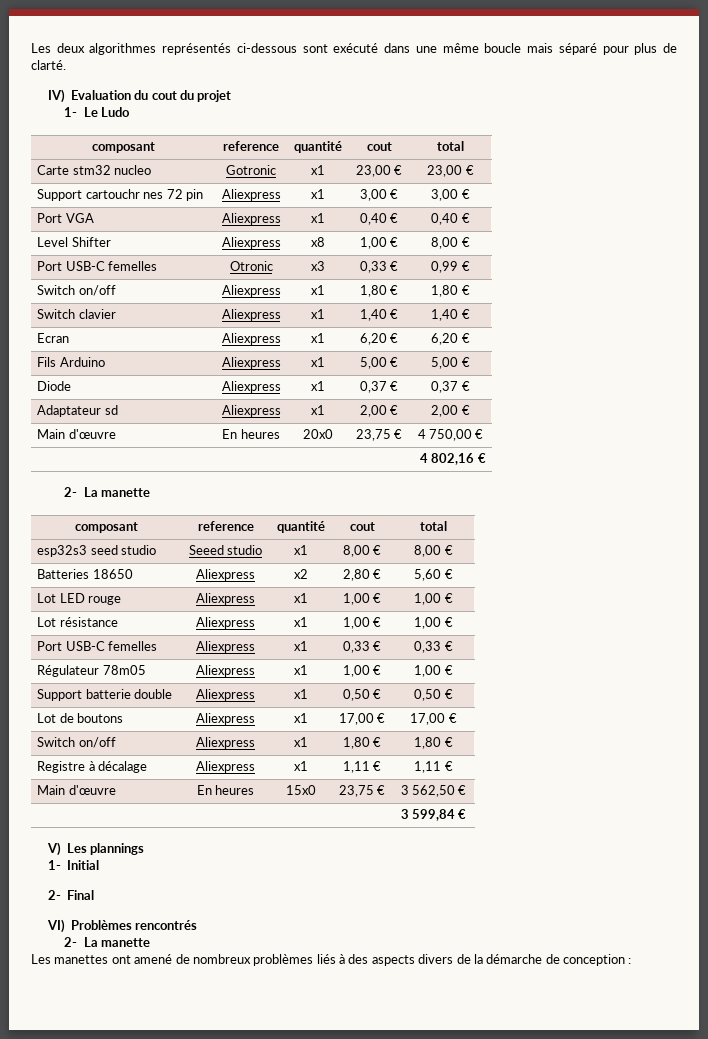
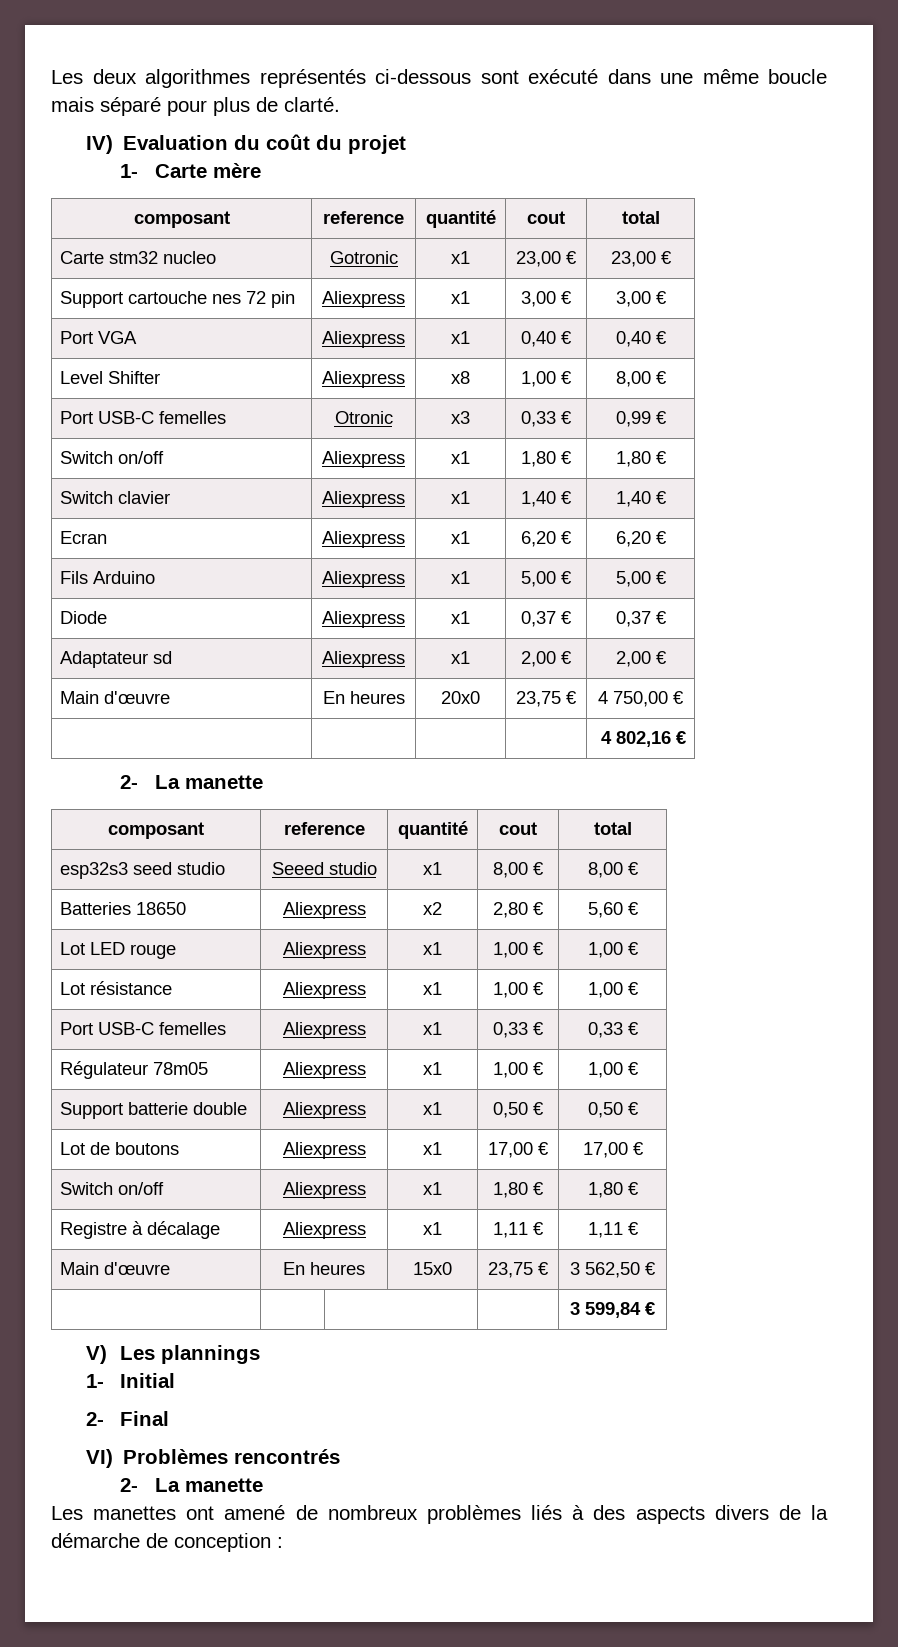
[151,91,177,100] cout -> [265,134,310,150] coût
[83,107,130,117] Le Ludo -> [154,163,261,178] Carte mère
[85,189,140,199] cartouchr -> [128,291,208,304] cartouche

